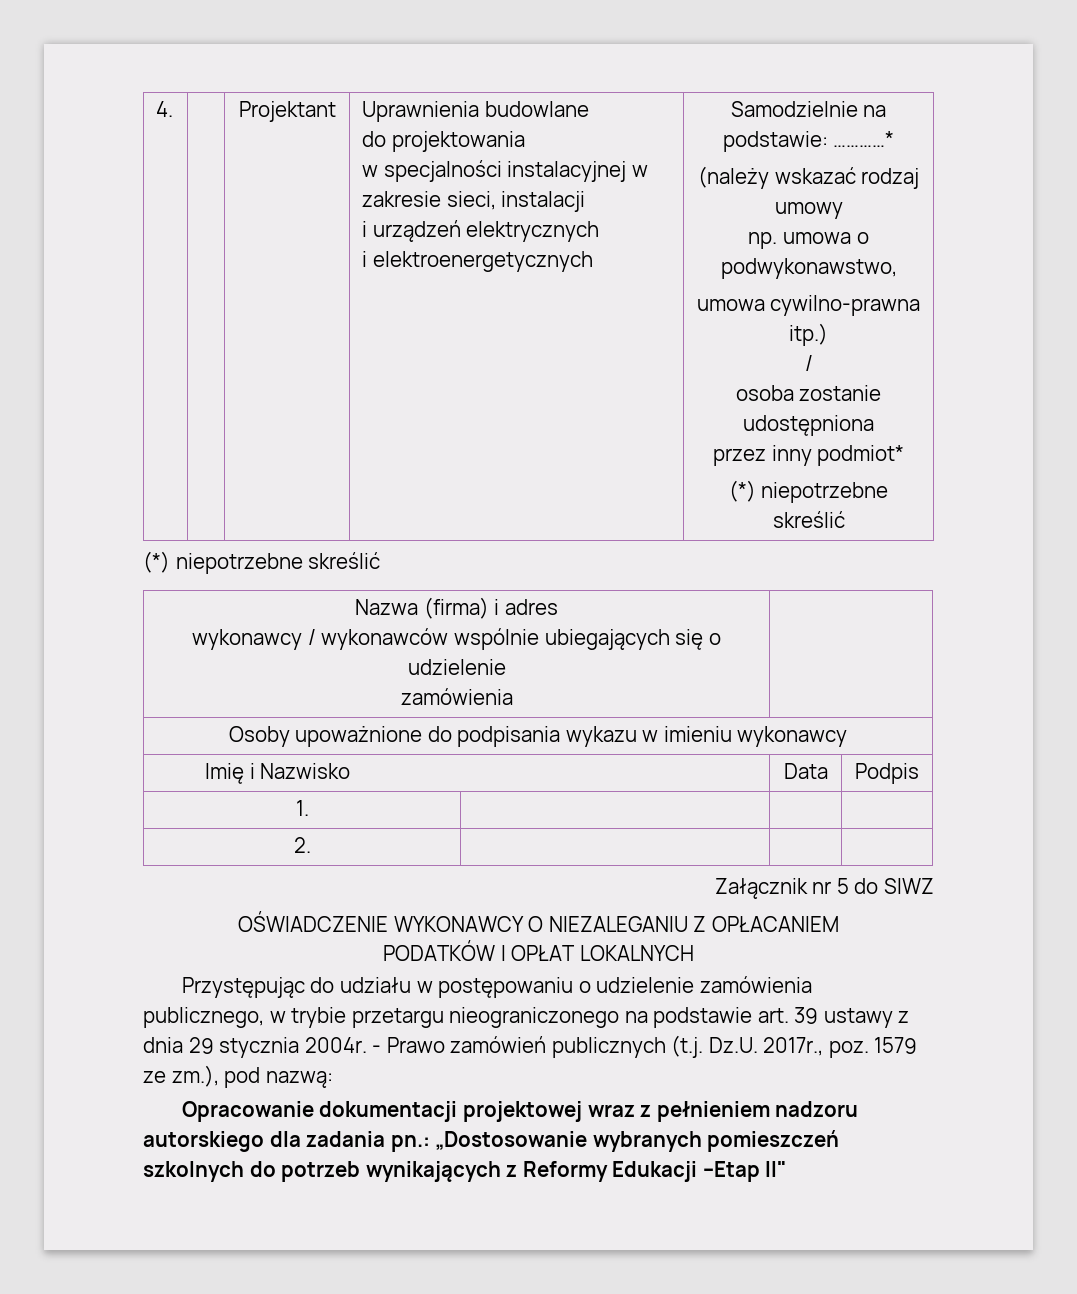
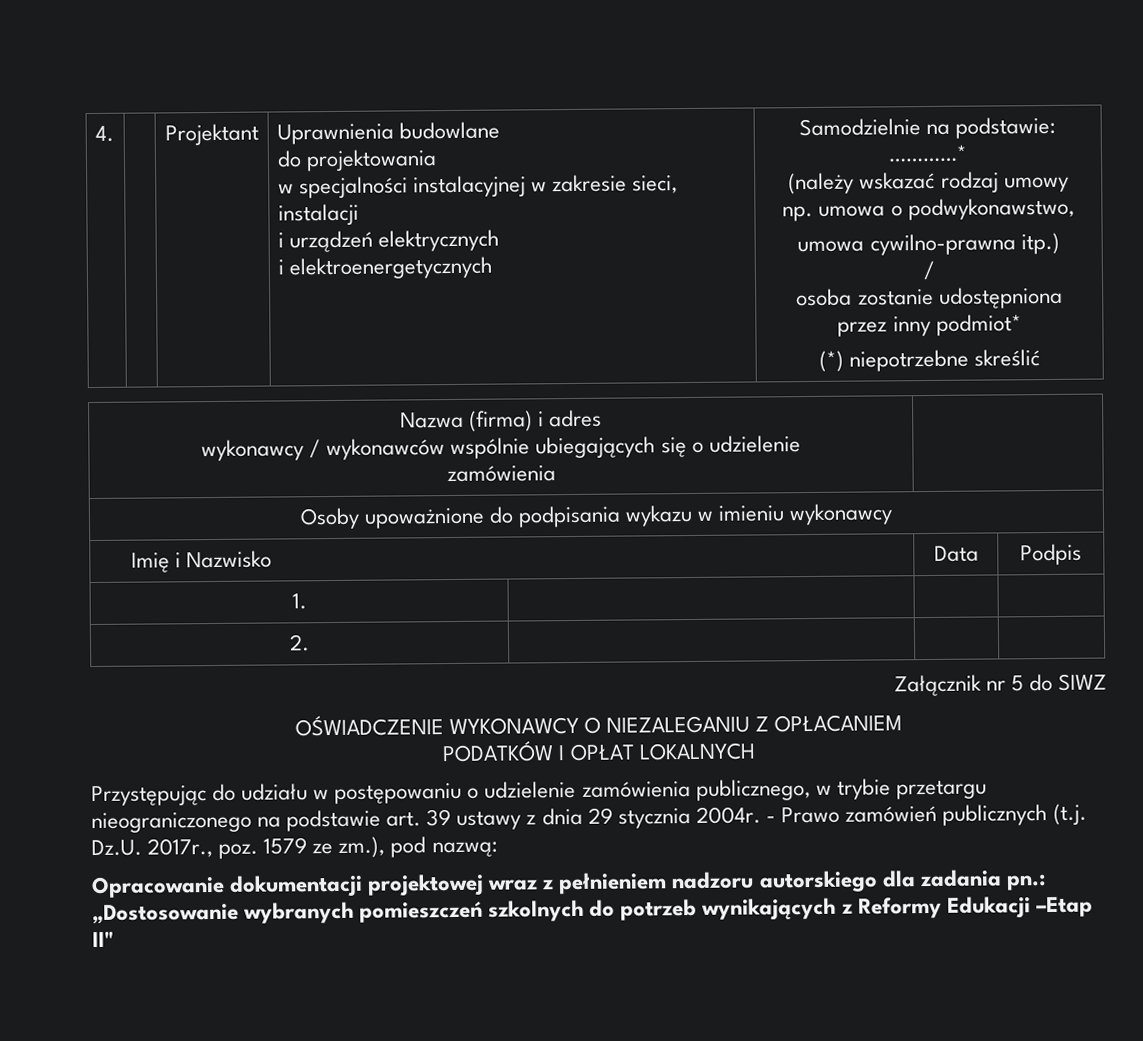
[143,551,381,574] // (*) niepotrzebne skreślić -> (1041, 358) none

